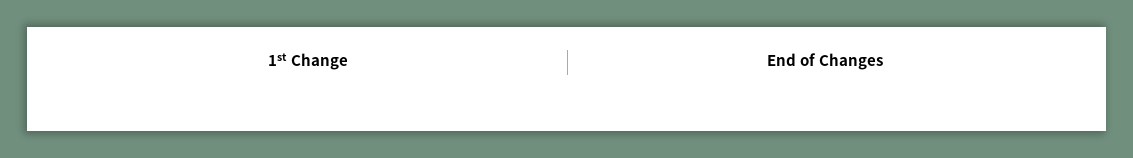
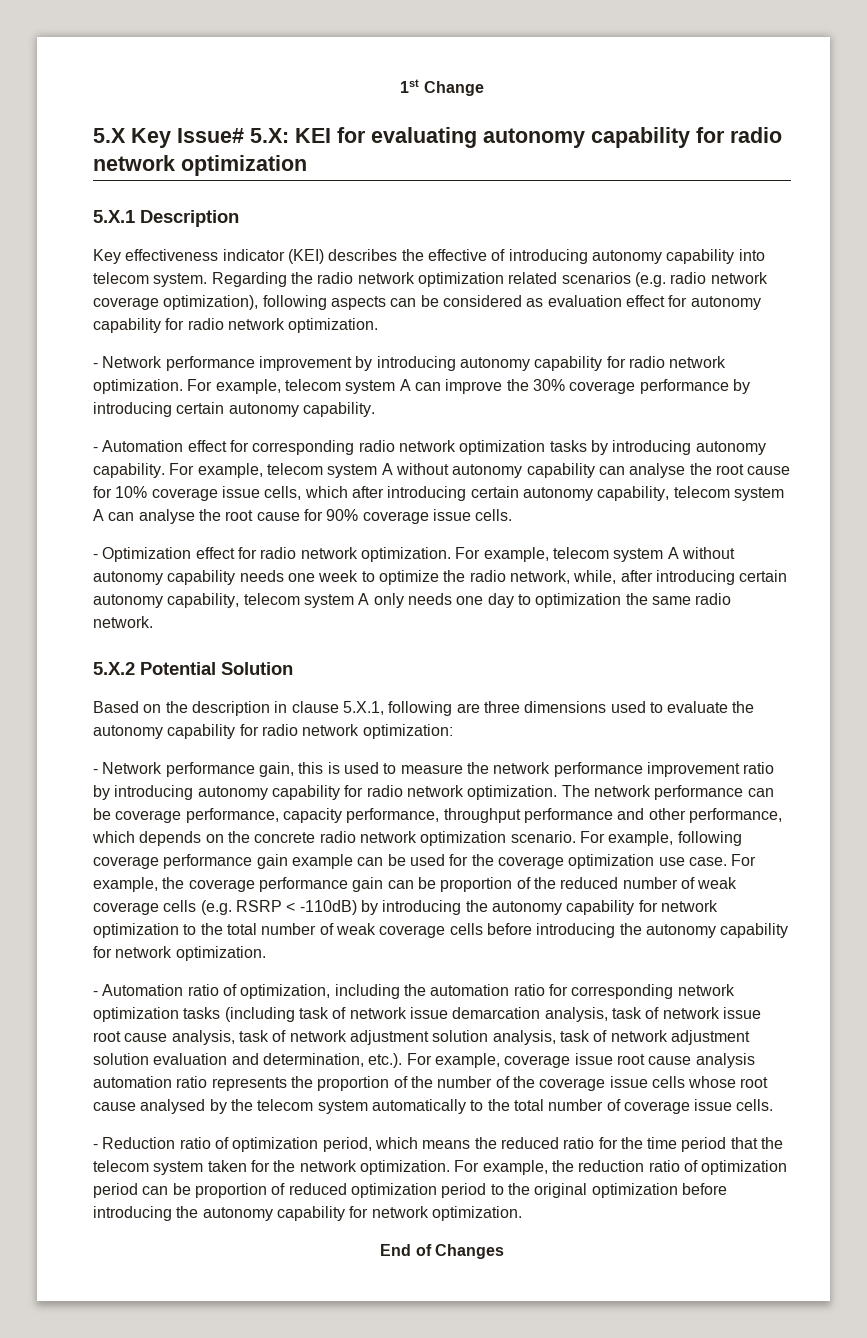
(348, 61) none -> [93,127,782,148] [93,155,307,176] [93,210,239,227] [93,249,765,264] [93,272,768,287] [93,295,761,310] [93,318,379,333] [93,356,727,371] [93,379,750,394] [93,402,375,417] [93,440,766,455] [93,463,791,478] [93,486,784,501] [93,509,513,524] [93,547,735,562] [93,570,788,585] [93,593,732,608] [93,616,153,628] [93,662,293,675] [93,701,755,716] [93,724,453,739] [93,762,775,777] [93,785,774,800] [93,808,782,823] [92,831,742,846] [93,854,757,869] [93,877,738,892] [93,900,718,915] [93,923,789,938] [93,946,266,961] [93,984,735,999] [93,1007,761,1022] [93,1030,750,1045] [93,1053,755,1068] [93,1076,769,1091] [93,1099,774,1114] [93,1137,784,1152] [93,1160,788,1175] [93,1183,727,1198] [93,1206,522,1221] // 5.X Key Issue# 5.X: KEI for evaluating autonomy capability for radio network optimization // 5.X.1 Description // Key effectiveness indicator (KEI) describes the effective of introducing autonomy capability into telecom system. Regarding the radio network optimization related scenarios (e.g. radio network coverage optimization), following aspects can be considered as evaluation effect for autonomy capability for radio network optimization. // - Network performance improvement by introducing autonomy capability for radio network optimization. For example, telecom system A can improve the 30% coverage performance by introducing certain autonomy capability. // - Automation effect for corresponding radio network optimization tasks by introducing autonomy capability. For example, telecom system A without autonomy capability can analyse the root cause for 10% coverage issue cells, which after introducing certain autonomy capability, telecom system A can analyse the root cause for 90% coverage issue cells. // - Optimization effect for radio network optimization. For example, telecom system A without autonomy capability needs one week to optimize the radio network, while, after introducing certain autonomy capability, telecom system A only needs one day to optimization the same radio network. // 5.X.2 Potential Solution // Based on the description in clause 5.X.1, following are three dimensions used to evaluate the autonomy capability for radio network optimization: // - Network performance gain, this is used to measure the network performance improvement ratio by introducing autonomy capability for radio network optimization. The network performance can be coverage performance, capacity performance, throughput performance and other performance, which depends on the concrete radio network optimization scenario. For example, following coverage performance gain example can be used for the coverage optimization use case. For example, the coverage performance gain can be proportion of the reduced number of weak coverage cells (e.g. RSRP < -110dB) by introducing the autonomy capability for network optimization to the total number of weak coverage cells before introducing the autonomy capability for network optimization. // - Automation ratio of optimization, including the automation ratio for corresponding network optimization tasks (including task of network issue demarcation analysis, task of network issue root cause analysis, task of network adjustment solution analysis, task of network adjustment solution evaluation and determination, etc.). For example, coverage issue root cause analysis automation ratio represents the proportion of the number of the coverage issue cells whose root cause analysed by the telecom system automatically to the total number of coverage issue cells. // - Reduction ratio of optimization period, which means the reduced ratio for the time period that the telecom system taken for the network optimization. For example, the reduction ratio of optimization period can be proportion of reduced optimization period to the original optimization before introducing the autonomy capability for network optimization.

